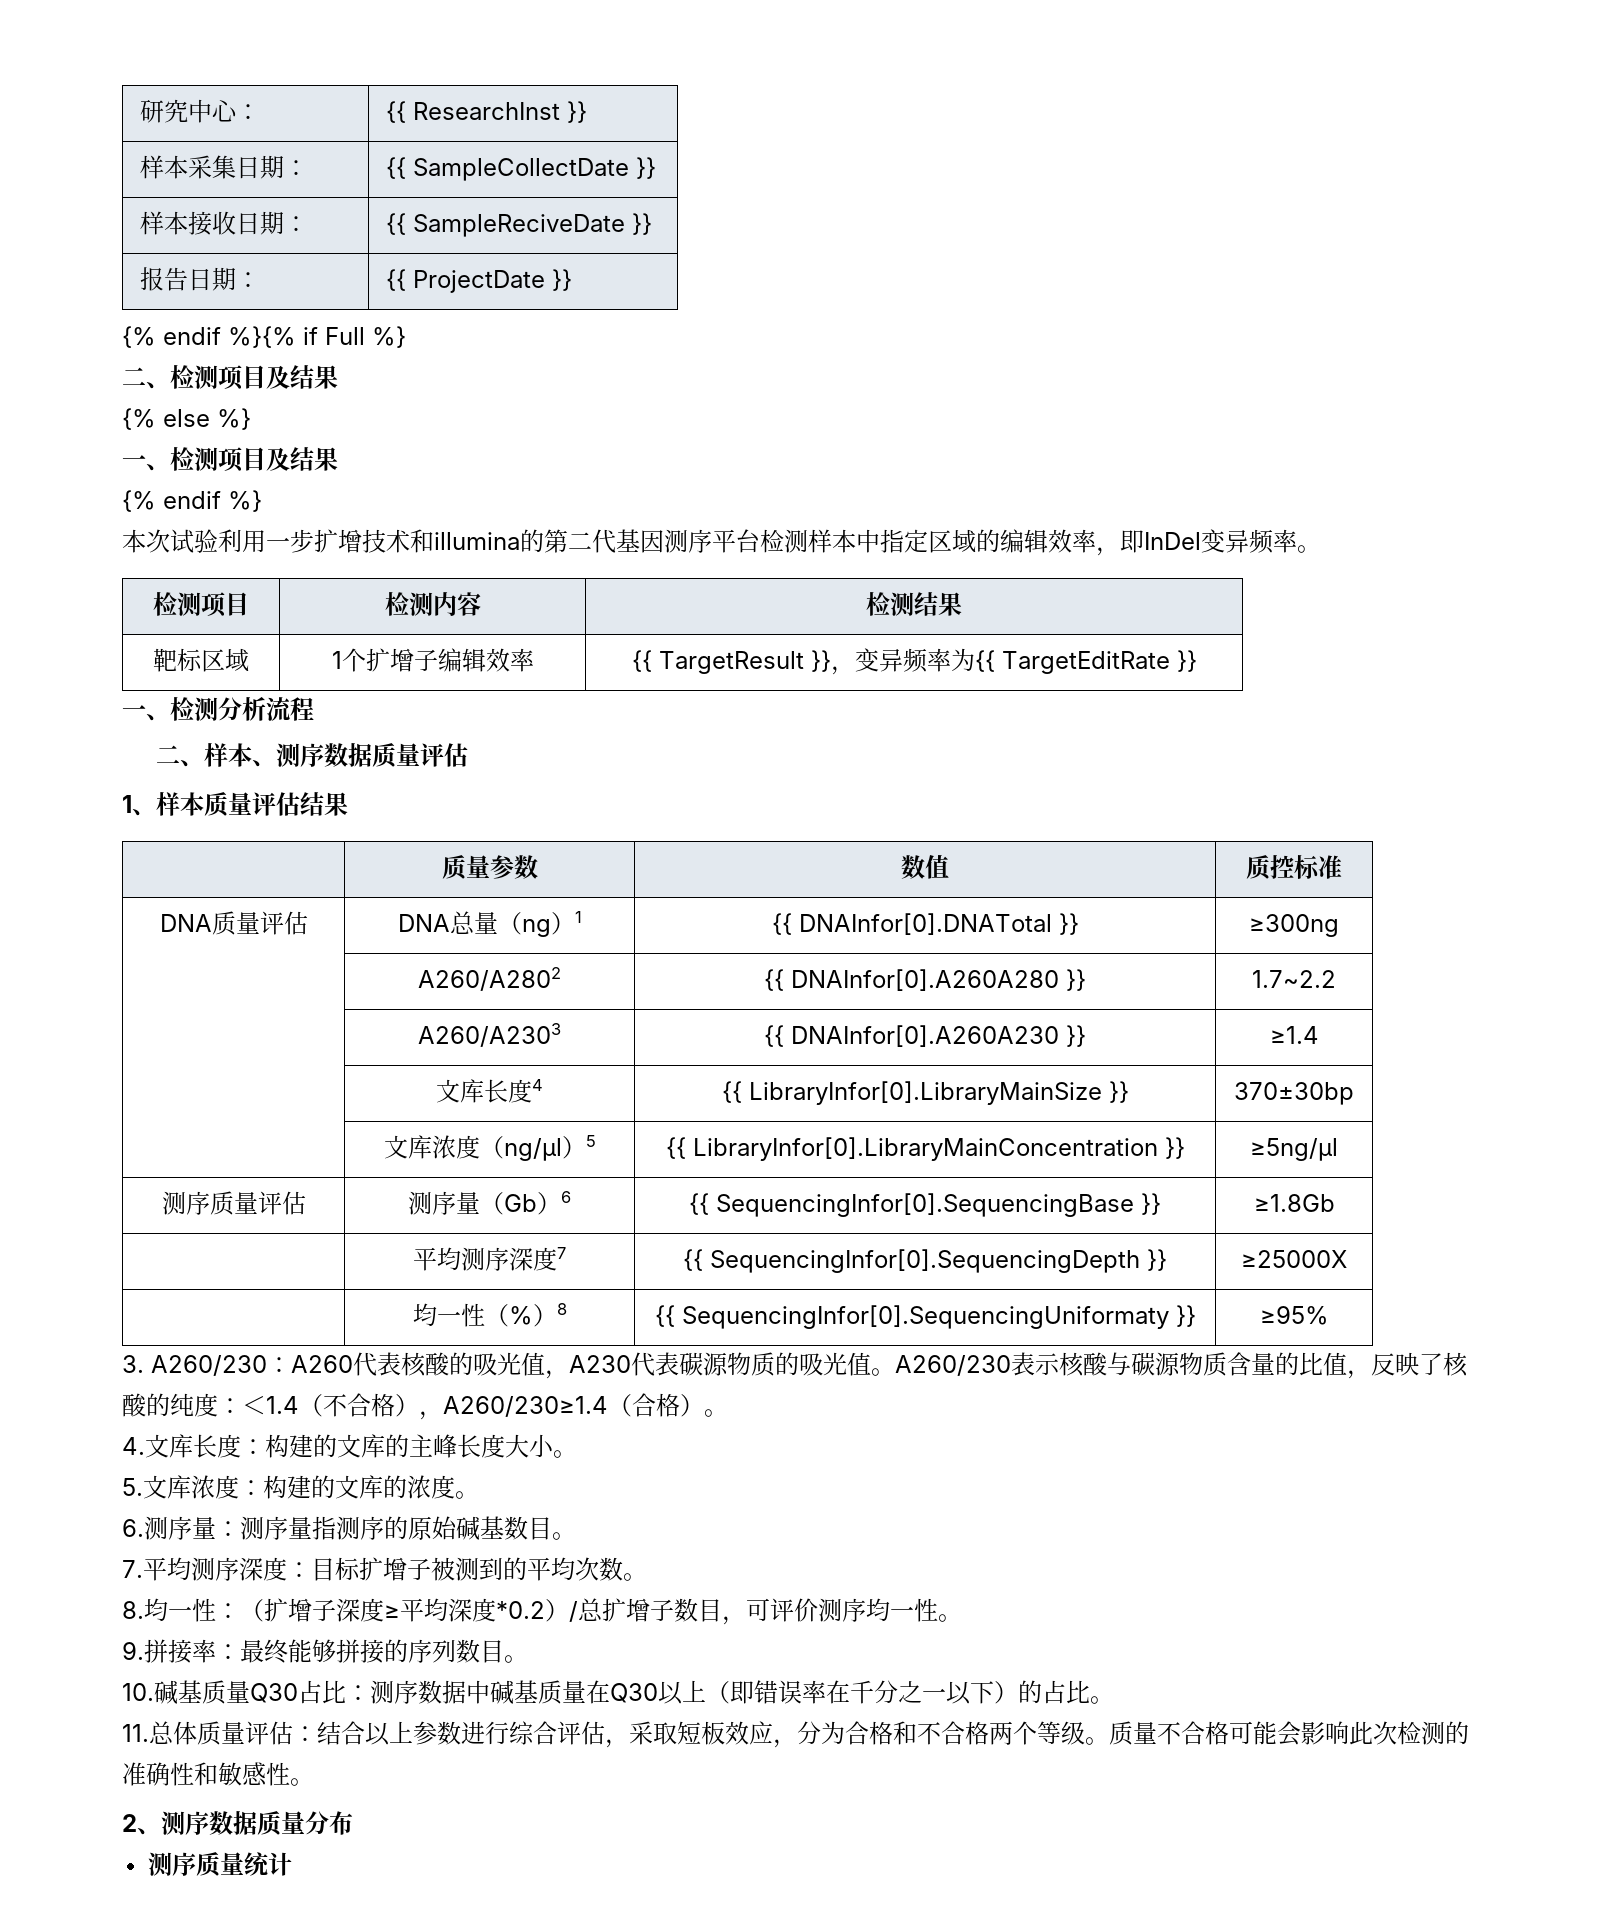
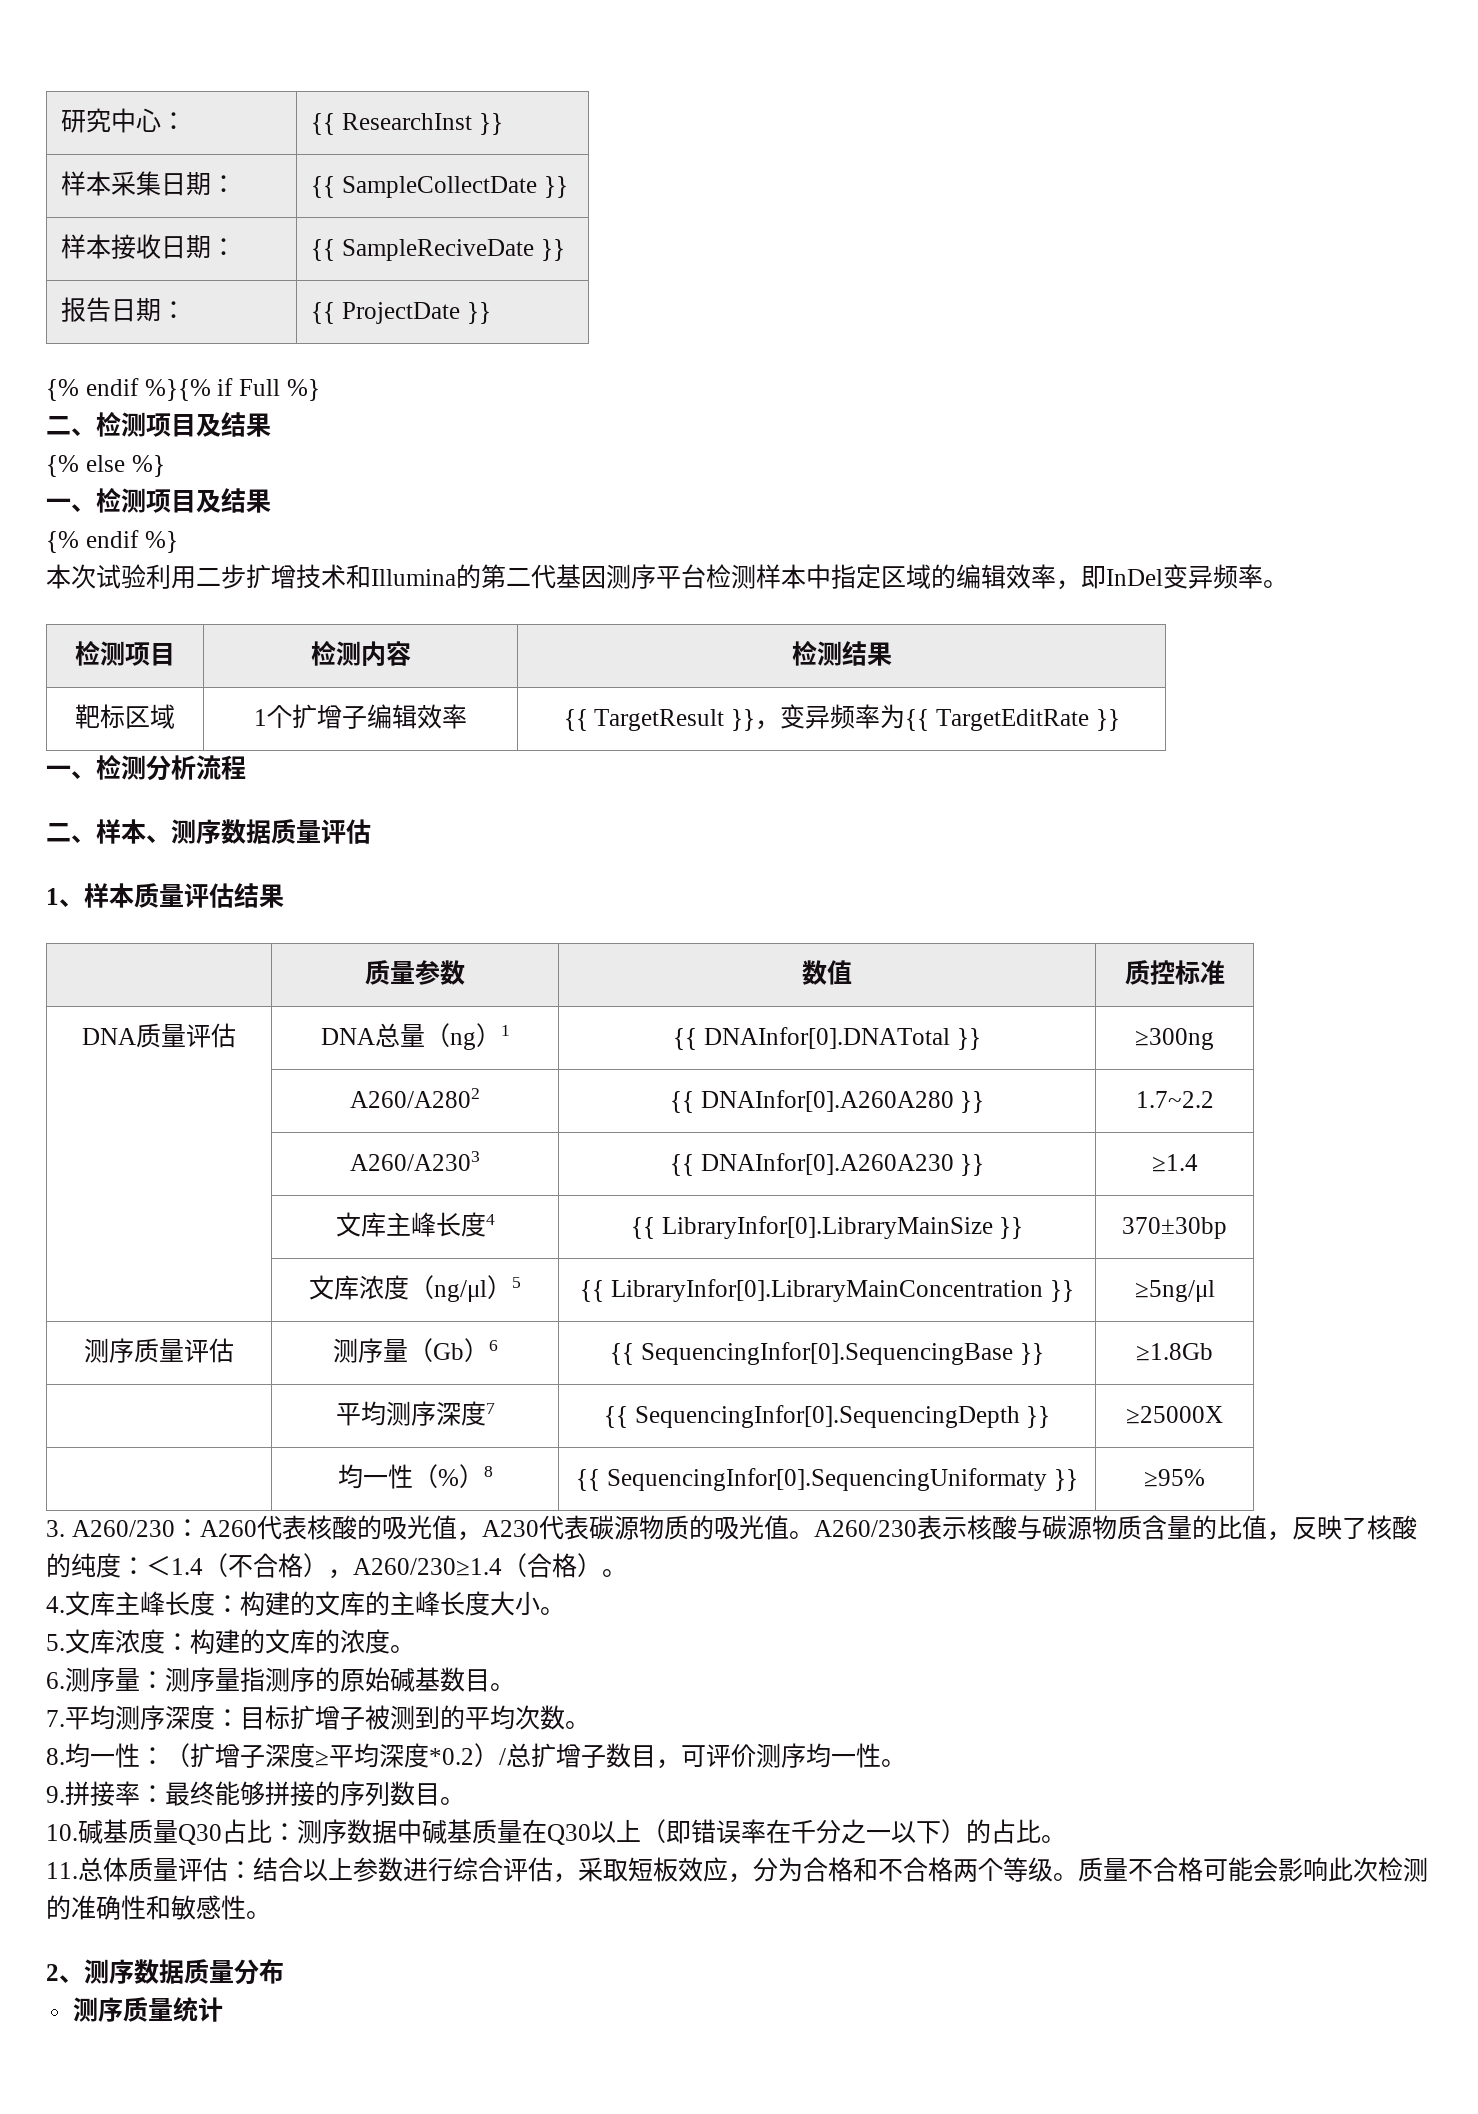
[266,537,290,550] 一 -> [196,568,221,586] 二
[434,532,520,550] illumina -> [371,569,456,586] Illumina
(484, 1091) none -> [385,1212,436,1237] 主峰
(193, 1446) none -> [115,1591,165,1616] 主峰

